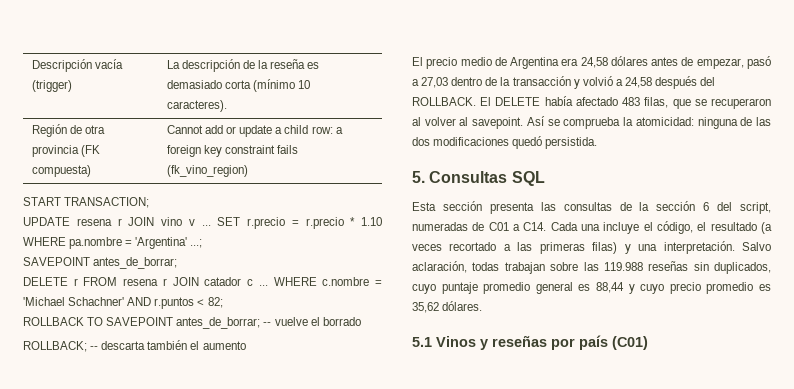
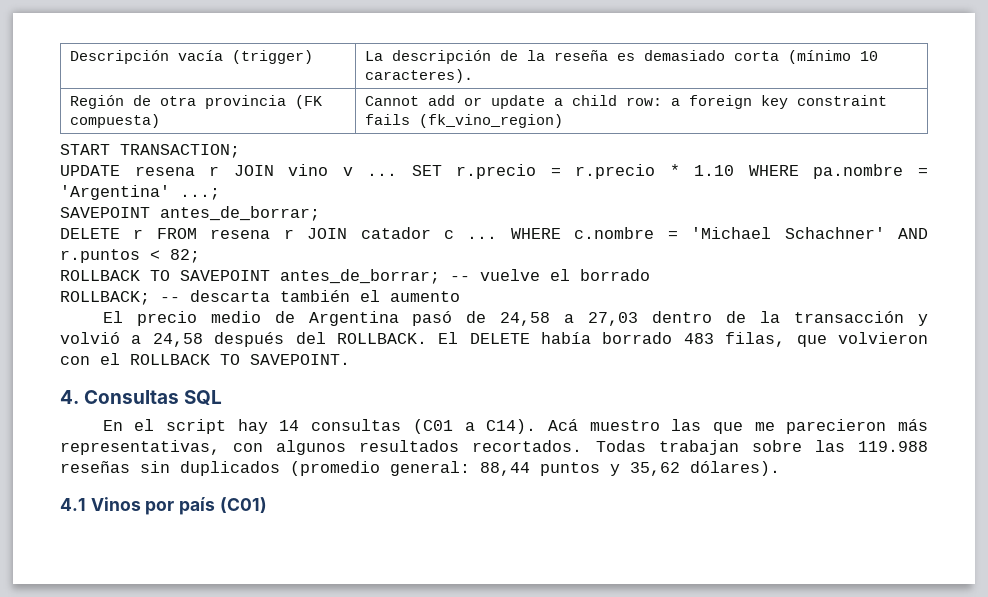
[561,56,771,69] era 24,58 dólares antes de empezar, pasó -> [412,311,551,326] pasó de 24,58
[575,97,618,106] afectado -> [602,332,673,344] borrado
[694,98,771,109] [412,116,771,129] [412,136,598,149] [412,171,545,186] [412,201,771,214] [412,221,772,234] [412,241,771,254] [412,261,500,273] se recuperaron al volver al savepoint. Así se comprueba la atomicidad: ninguna de las dos modificaciones quedó persistida. // 5. Consultas SQL // Esta sección presenta las consultas de la sección 6 del script, numeradas de C01 a C14. Cada una incluye el código, el resultado (a veces recortado a las primeras filas) y una interpretación. Salvo aclaración, todas -> [837,332,928,344] [60,353,350,365] [60,390,223,405] [102,419,929,434] [60,440,646,455] volvieron con el ROLLBACK TO SAVEPOINT. // 4. Consultas SQL // En el script hay 14 consultas (C01 a C14). Acá muestro las que me parecieron más representativas, con algunos resultados recortados. Todas
[714,262,771,274] [412,282,771,294] [412,301,483,313] [412,335,547,350] duplicados, cuyo puntaje promedio general es 88,44 y cuyo precio promedio es 35,62 dólares. // 5.1 Vinos y reseñas -> [180,461,780,476] [60,497,141,511] duplicados (promedio general: 88,44 puntos y 35,62 dólares). // 4.1 Vinos

